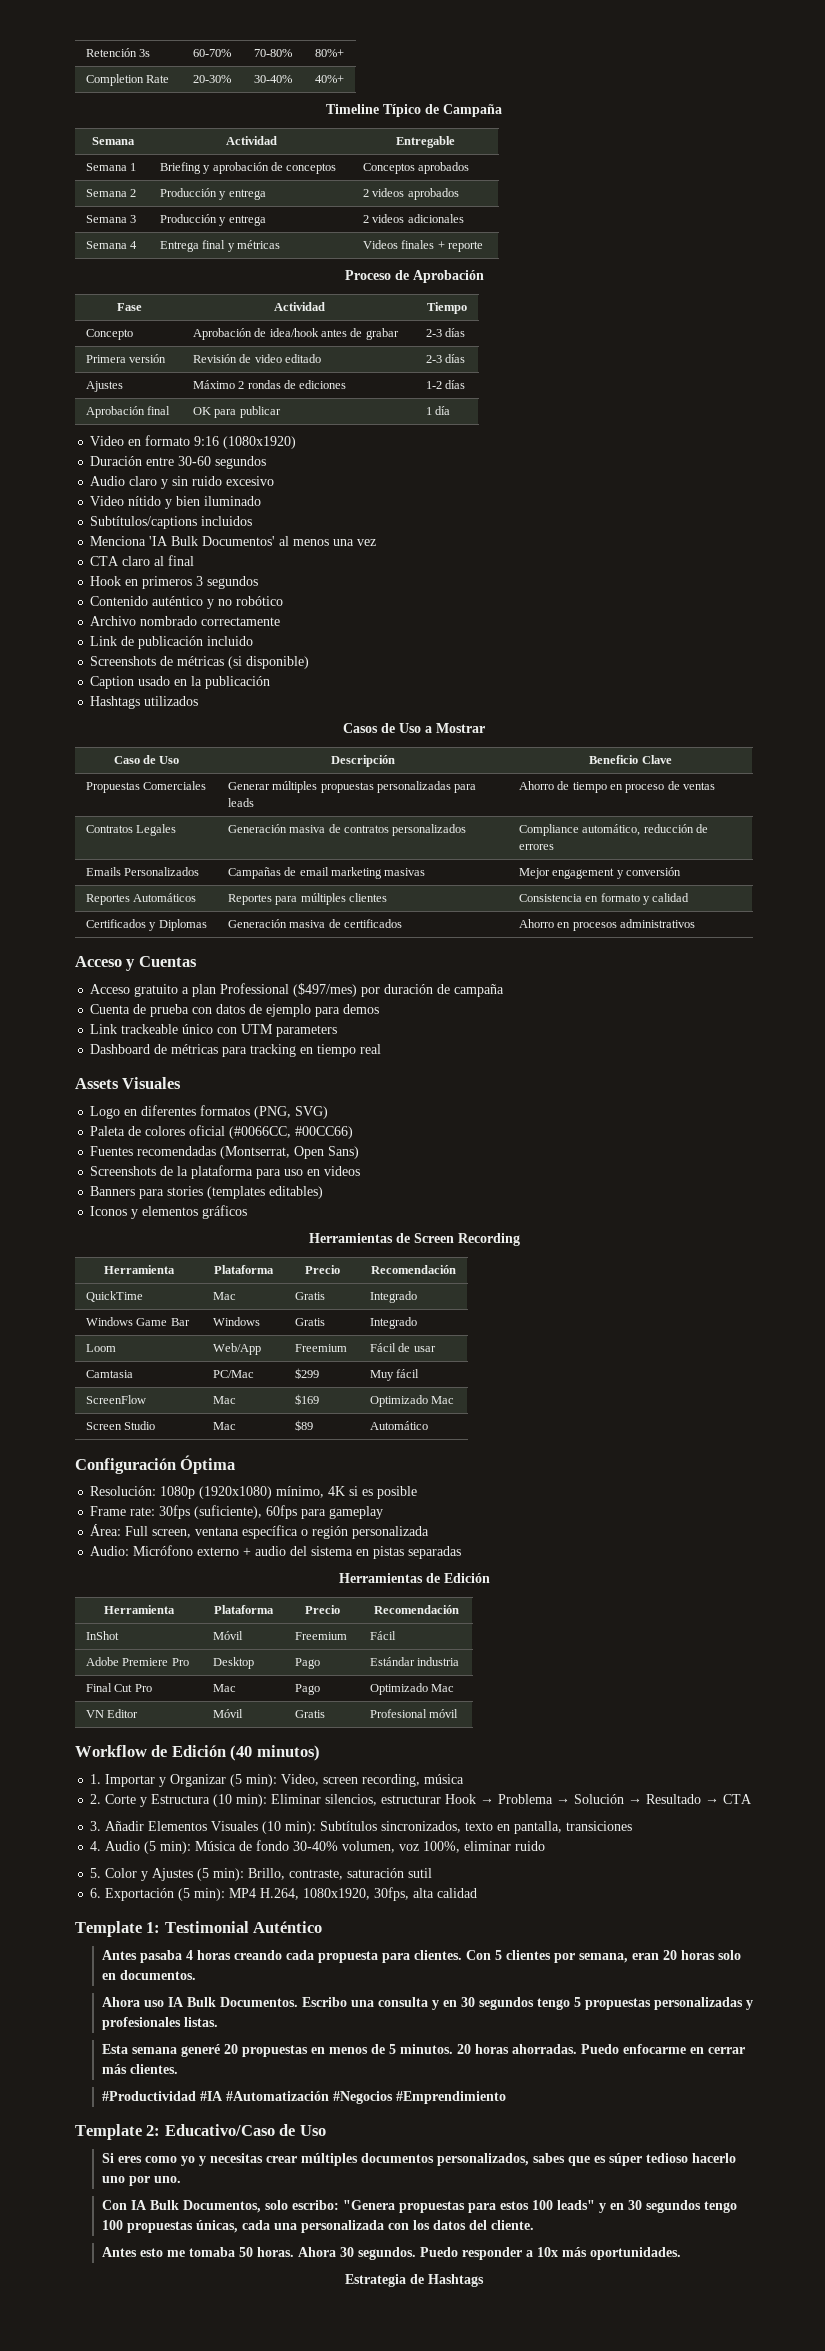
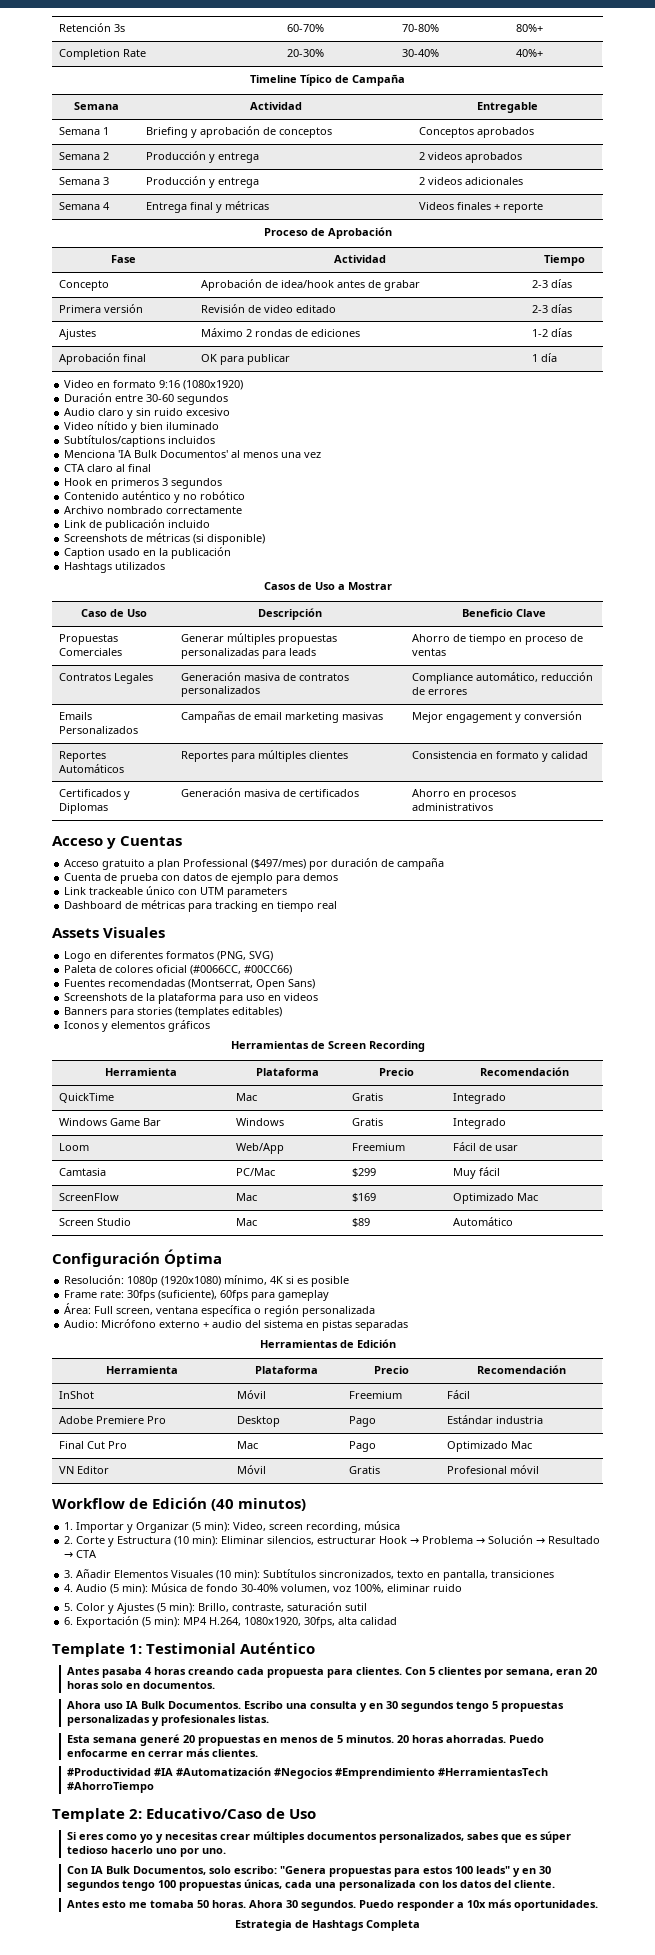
(506, 2097) none -> [437,1768,548,1776] [66,1782,154,1793] #HerramientasTech #AhorroTiempo
(484, 2280) none -> [366,1920,420,1931] Completa

